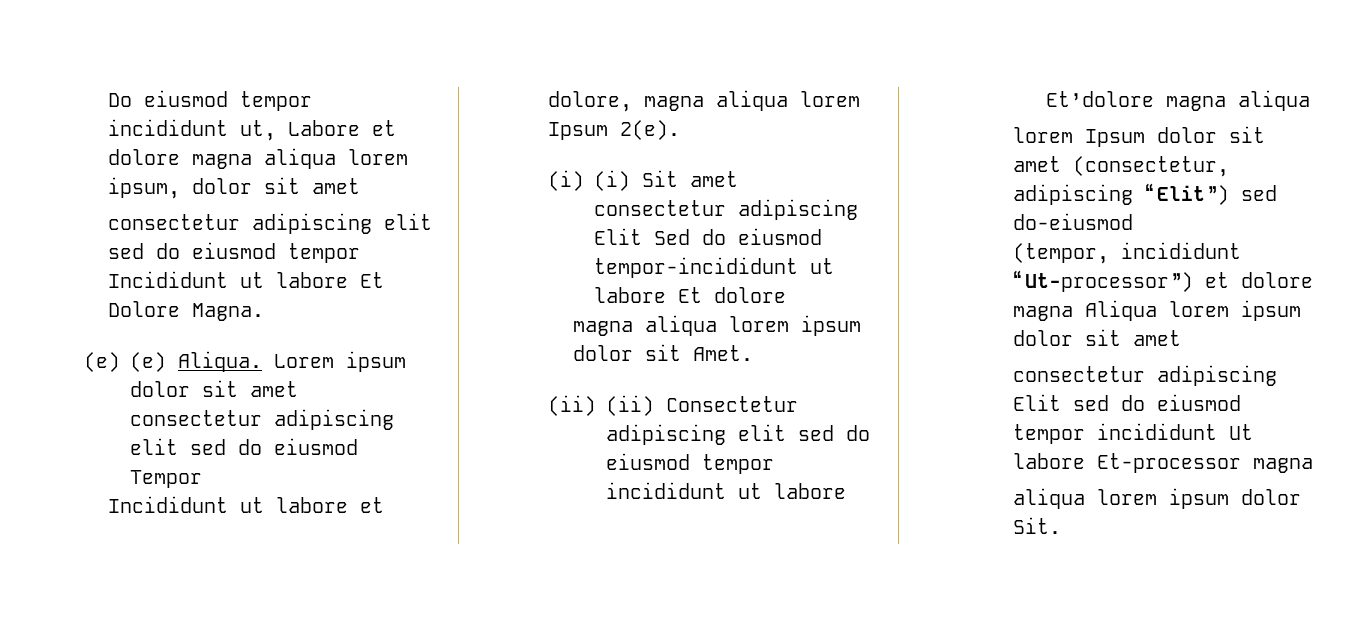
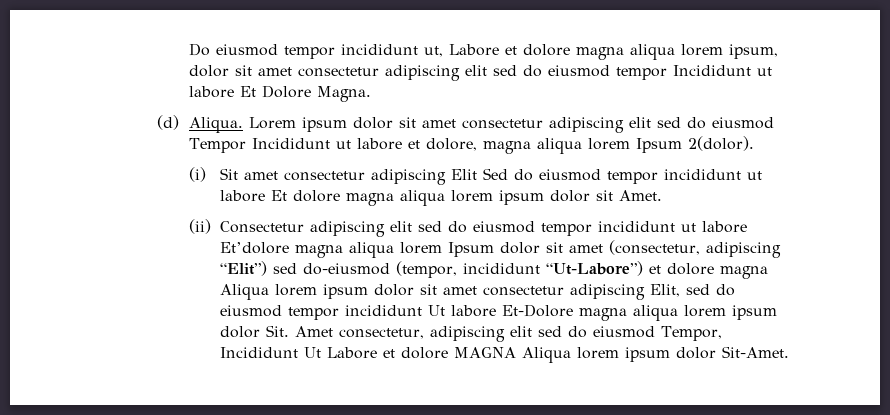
(361, 186) // -> (292, 71) none
[83,352,166,372] (e) (e) -> [156,115,179,130] (d)
(202, 479) // -> (246, 145) none
[620,120,681,140] [548,170,631,191] 2(e). // (i) (i) -> [687,136,754,151] [188,167,206,182] 2(dolor). // (i)
[594,257,799,278] tempor-incididunt -> [607,169,742,184] tempor incididunt
(787, 295) // -> (341, 196) none
[606,395,655,416] (ii) -> (211, 226) none
(1311, 100) // -> (395, 250) none
(1134, 221) // -> (391, 269) none
[1013,270,1194,292] “Ut-processor”) -> [546,261,644,276] “Ut-Labore”)
[1013,365,1278,386] [1013,394,1062,411] // consectetur adipiscing Elit -> [483,284,681,300] consectetur adipiscing Elit,
[1097,453,1314,473] Et-processor magna // -> [502,304,628,321] Et-Dolore magna
(1062, 525) none -> [295,326,723,342] [220,346,790,363] Amet consectetur, adipiscing elit sed do eiusmod Tempor, Incididunt Ut Labore et dolore MAGNA Aliqua lorem ipsum dolor Sit-Amet.

